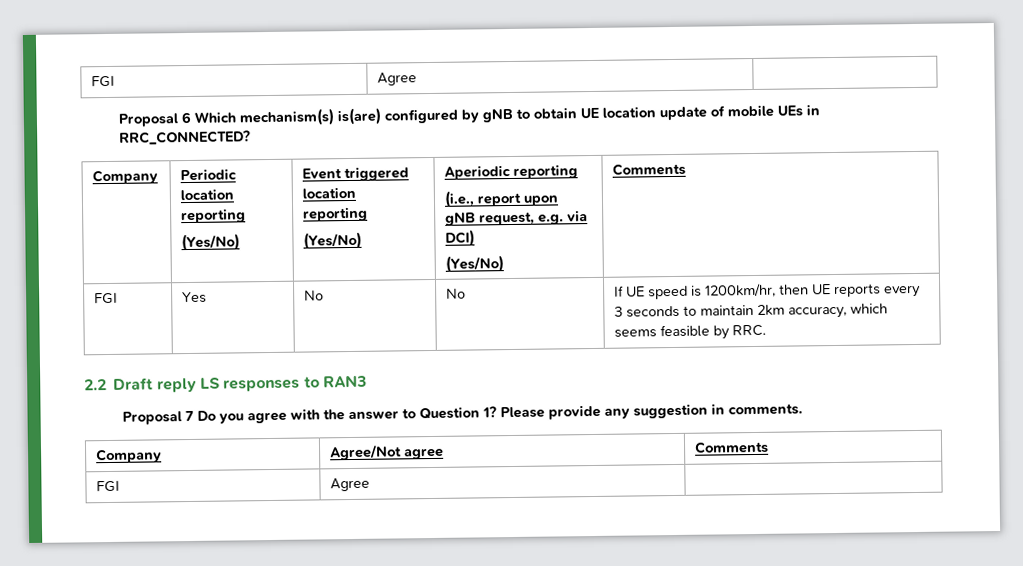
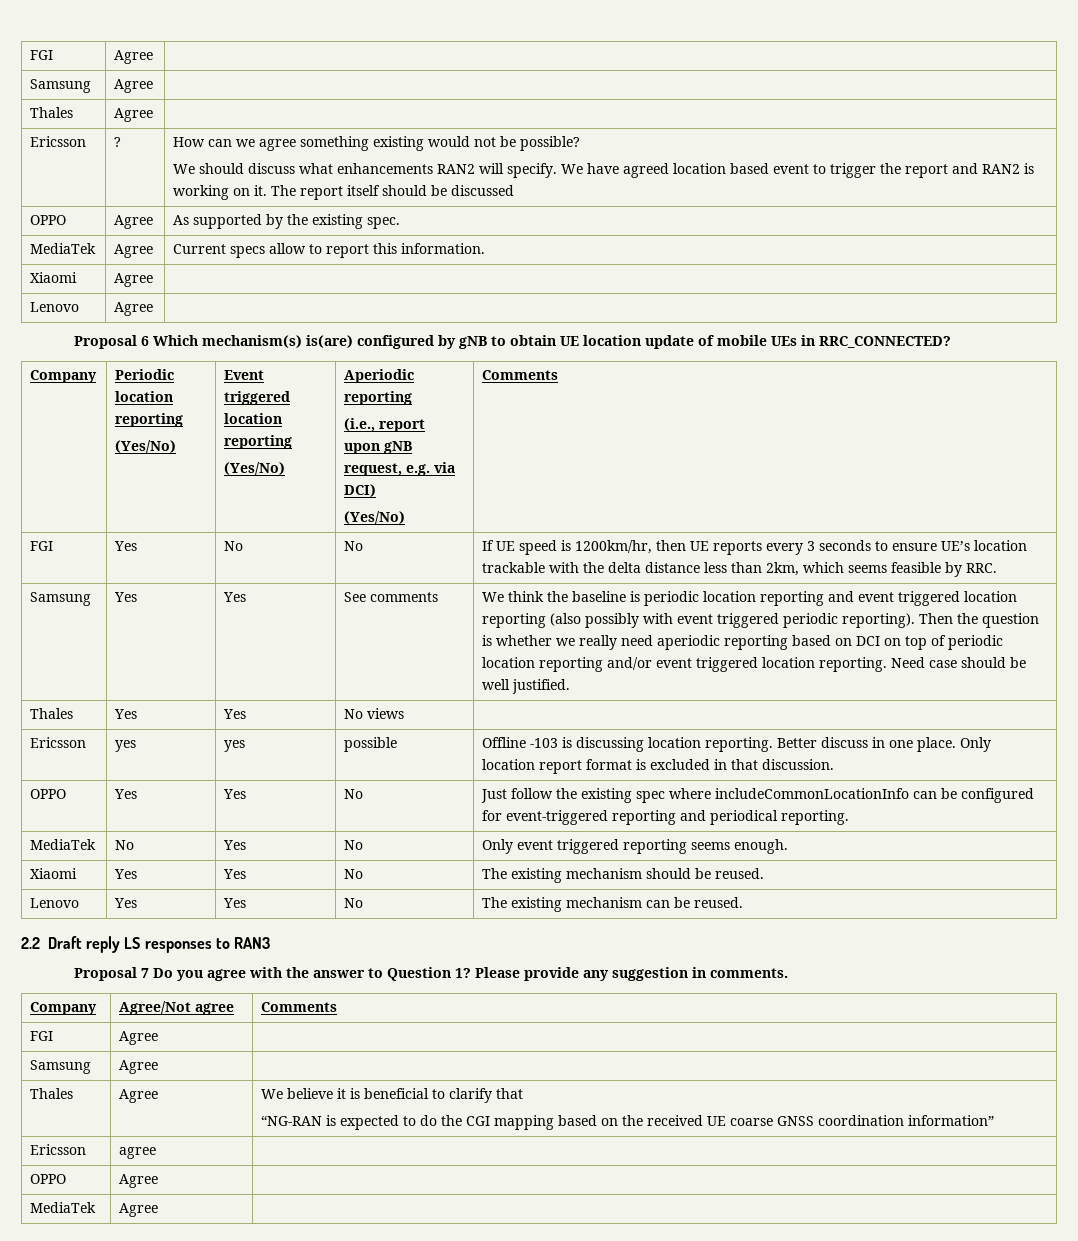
[91,75,116,88] [377,72,418,86] FGI | Agree | -> [30,50,54,60] [114,50,154,64] [30,79,92,93] [114,79,154,93] [30,107,74,118] [114,108,154,122] [30,136,87,147] [114,137,122,147] [173,136,581,151] [173,163,1035,178] [173,185,515,200] [30,215,67,225] [114,215,154,229] [173,214,401,229] [30,243,97,254] [114,244,154,258] [173,243,486,258] [30,272,78,283] [114,273,154,287] [30,302,80,312] [114,302,154,316] FGI | Agree | // Samsung | Agree | // Thales | Agree | // Ericsson | ? | How can we agree something existing would not be possible? // We should discuss what enhancements RAN2 will specify. We have agreed location based event to trigger the report and RAN2 is working on it. The report itself should be discussed // OPPO | Agree | As supported by the existing spec. // MediaTek | Agree | Current specs allow to report this information. // Xiaomi | Agree | // Lenovo | Agree |
[700,304,848,319] maintain 2km accuracy, -> [892,540,1028,551] [482,562,800,576] ensure UE’s location trackable with the delta distance less than 2km,
(767, 330) none -> [30,592,92,606] [114,592,138,602] [223,592,247,602] [344,592,439,602] [482,591,1018,606] [482,613,1040,628] [482,635,1004,650] [482,657,1027,672] [482,679,571,694] [30,708,74,719] [114,709,138,719] [223,709,247,719] [344,708,405,719] [30,737,87,748] [115,740,137,752] [224,740,246,752] [344,737,398,752] [482,737,992,752] [482,759,835,774] [30,789,67,799] [114,789,138,799] [223,789,247,799] [344,789,364,799] [481,788,1035,803] [482,810,850,825] [30,839,97,850] [115,840,135,850] [223,840,247,850] [344,840,364,850] [482,839,789,854] [30,868,78,879] [114,869,138,879] [223,869,247,879] [344,869,364,879] [482,868,765,883] [30,898,80,908] [114,898,138,908] [223,898,247,908] [344,898,364,908] [482,897,744,912] // Samsung | Yes | Yes | See comments | We think the baseline is periodic location reporting and event triggered location reporting (also possibly with event triggered periodic reporting). Then the question is whether we really need aperiodic reporting based on DCI on top of periodic location reporting and/or event triggered location reporting. Need case should be well justified. // Thales | Yes | Yes | No views | // Ericsson | yes | yes | possible | Offline -103 is discussing location reporting. Better discuss in one place. Only location report format is excluded in that discussion. // OPPO | Yes | Yes | No | Just follow the existing spec where includeCommonLocationInfo can be configured for event-triggered reporting and periodical reporting. // MediaTek | No | Yes | No | Only event triggered reporting seems enough. // Xiaomi | Yes | Yes | No | The existing mechanism should be reused. // Lenovo | Yes | Yes | No | The existing mechanism can be reused.
(371, 484) none -> [30,1060,92,1074] [119,1060,159,1074] [30,1088,74,1099] [119,1089,159,1103] [261,1088,524,1103] [261,1115,995,1130] [30,1144,87,1155] [119,1147,157,1159] [30,1174,67,1184] [119,1174,159,1188] [30,1202,97,1213] [119,1203,159,1217] // Samsung | Agree | // Thales | Agree | We believe it is beneficial to clarify that // “NG-RAN is expected to do the CGI mapping based on the received UE coarse GNSS coordination information” // Ericsson | agree | // OPPO | Agree | // MediaTek | Agree |

